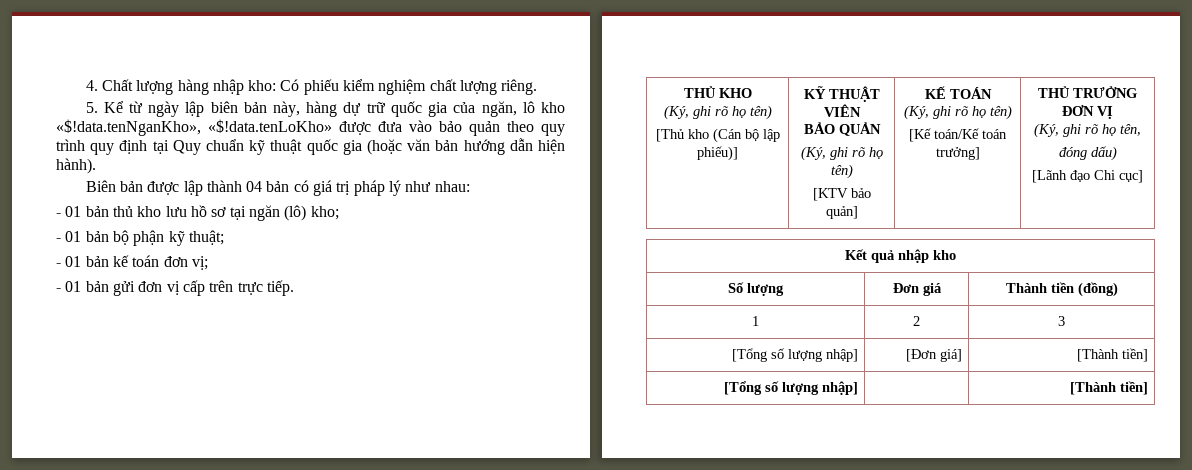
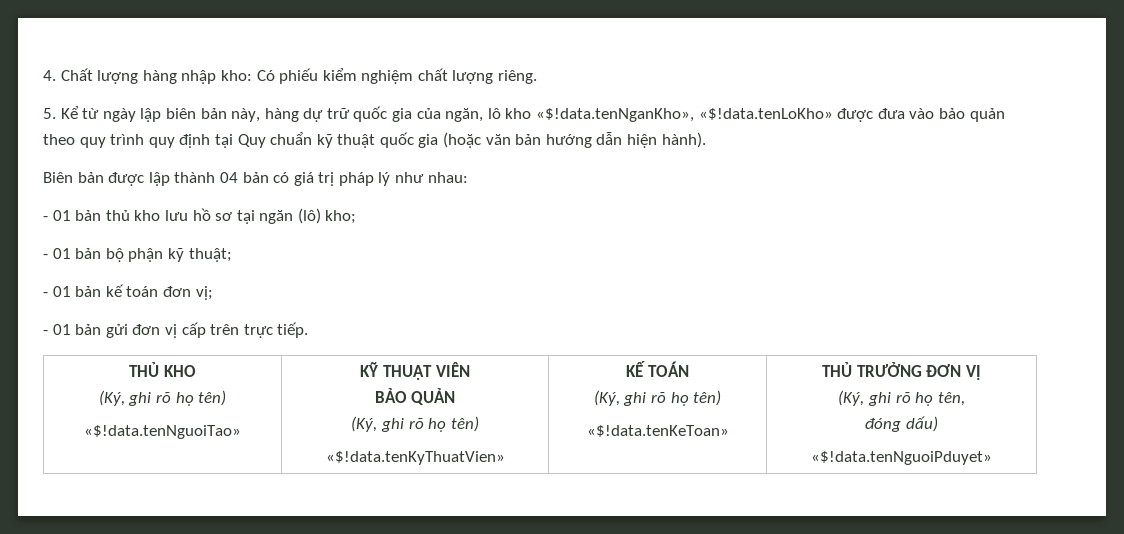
[655,128,780,143] [697,146,738,161] [Thủ kho (Cán bộ lập phiếu)] -> [84,425,241,439] «$!data.tenNguoiTao»
[812,188,871,201] [825,206,858,219] [KTV bảo quản] -> [325,451,505,465] «$!data.tenKyThuatVien»
[909,128,1007,142] [935,147,980,160] [Kế toán/Kế toán trưởng] -> [586,425,729,437] «$!data.tenKeToan»
[1032,170,1143,183] [845,249,956,263] [728,282,784,296] [892,283,942,296] [1005,282,1118,297] [752,316,759,326] [913,316,920,326] [1058,316,1065,326] [731,348,858,362] [905,349,962,362] [1076,348,1148,362] [723,381,858,395] [1069,381,1148,395] [Lãnh đạo Chi cục] // Kết quả nhập kho // Số lượng | Đơn giá | Thành tiền (đồng) // 1 | 2 | 3 // [Tổng số lượng nhập] | [Đơn giá] | [Thành tiền] // [Tổng số lượng nhập] | | [Thành tiền] -> [811,451,992,465] «$!data.tenNguoiPduyet»

